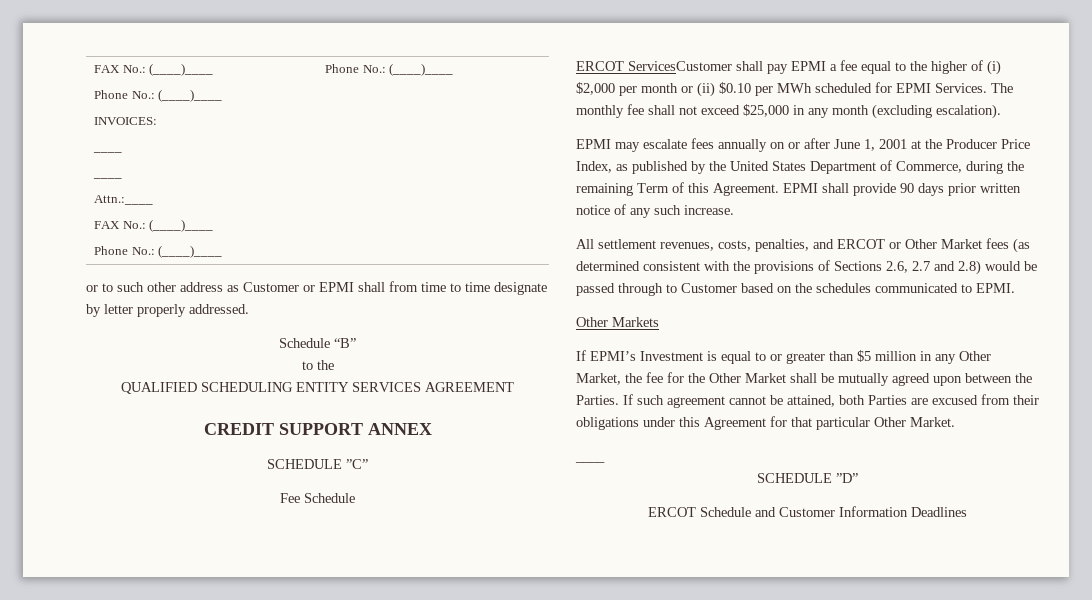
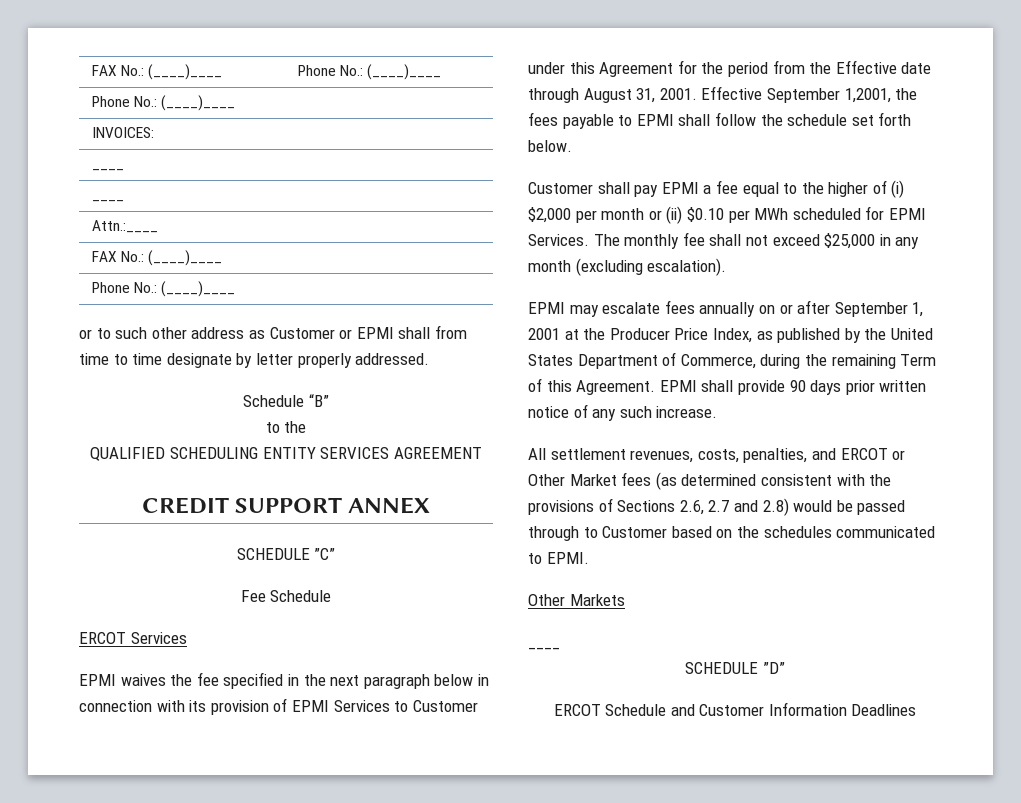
[628,61,732,71] ServicesCustomer -> [130,632,187,644] [79,672,489,689] [79,698,478,715] [528,60,932,77] [528,86,918,103] [528,112,912,129] [528,140,572,152] [528,182,593,194] Services // EPMI waives the fee specified in the next paragraph below in connection with its provision of EPMI Services to Customer under this Agreement for the period from the Effective date through August 31, 2001. Effective September 1,2001, the fees payable to EPMI shall follow the schedule set forth below. // Customer
[834,139,860,149] June -> [834,302,908,317] September
[576,350,991,364] [576,372,1032,386] [576,394,1039,408] [576,416,955,430] // If EPMI’s Investment is equal to or greater than $5 million in any Other Market, the fee for the Other Market shall be mutually agreed upon between the Parties. If such agreement cannot be attained, both Parties are excused from their obligations under this Agreement for that particular Other Market. -> (625, 600) none

